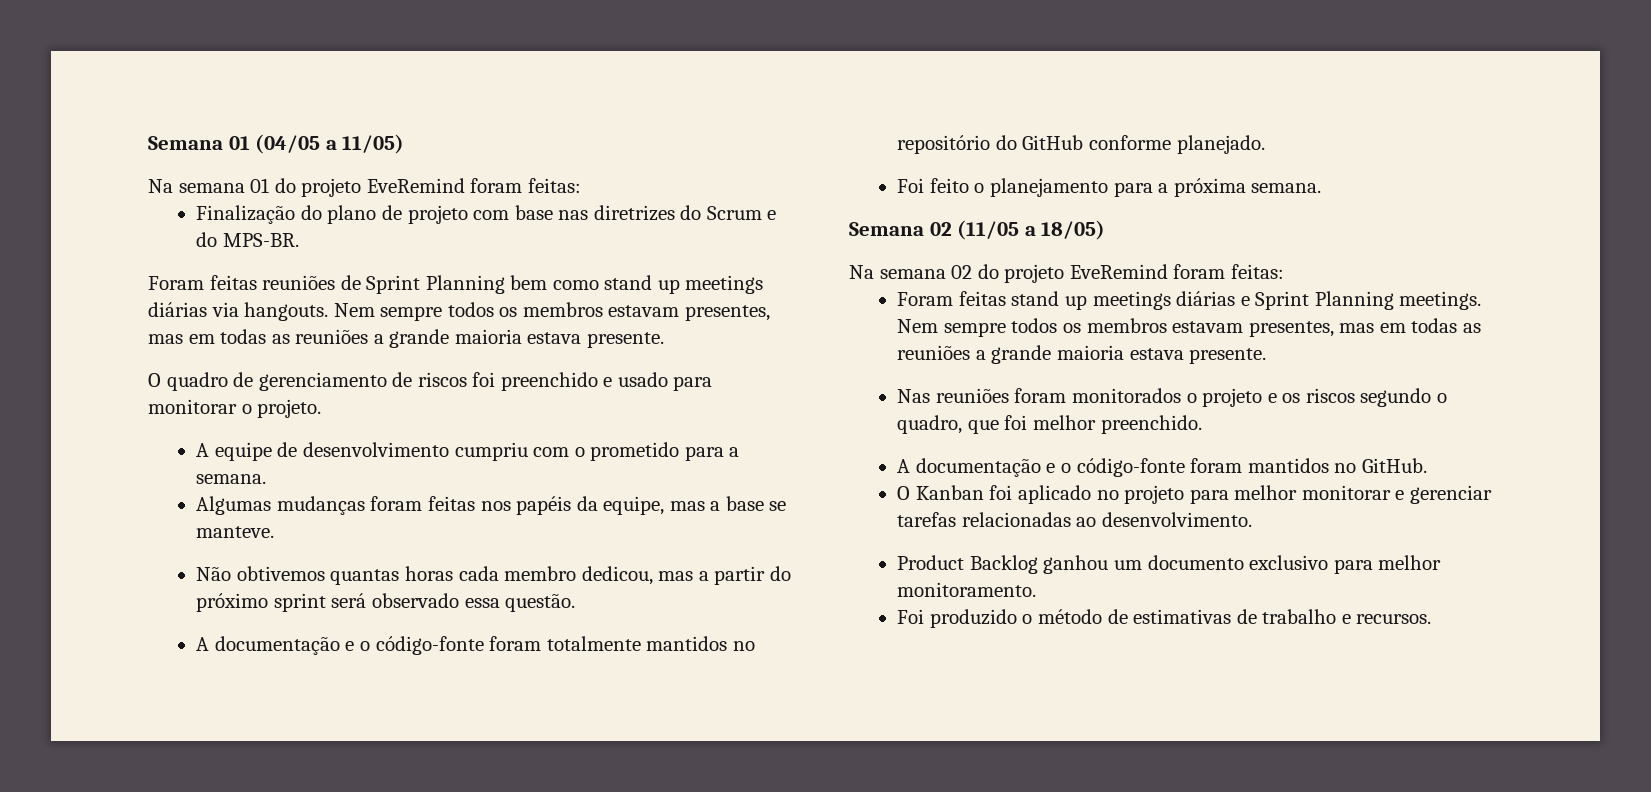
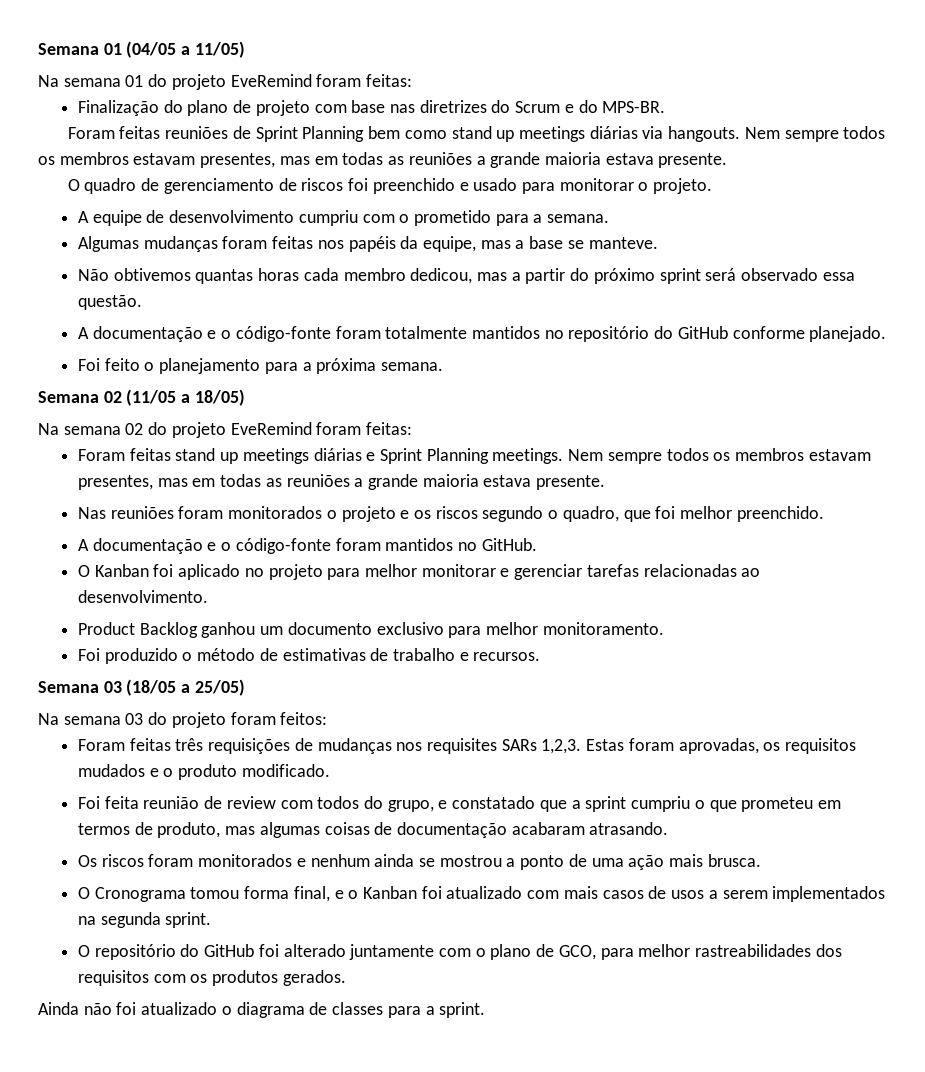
(1432, 619) none -> [38,679,245,696] [38,712,328,728] [77,738,857,754] [77,764,330,780] [77,796,841,812] [77,822,669,838] [77,854,761,870] [77,886,886,902] [77,912,212,928] [77,944,842,960] [77,970,346,986] [38,1002,486,1018] // Semana 03 (18/05 a 25/05) // Na semana 03 do projeto foram feitos: // Foram feitas três requisições de mudanças nos requisites SARs 1,2,3. Estas foram aprovadas, os requisitos mudados e o produto modificado. // Foi feita reunião de review com todos do grupo, e constatado que a sprint cumpriu o que prometeu em termos de produto, mas algumas coisas de documentação acabaram atrasando. // Os riscos foram monitorados e nenhum ainda se mostrou a ponto de uma ação mais brusca. // O Cronograma tomou forma final, e o Kanban foi atualizado com mais casos de usos a serem implementados na segunda sprint. // O repositório do GitHub foi alterado juntamente com o plano de GCO, para melhor rastreabilidades dos requisitos com os produtos gerados. // Ainda não foi atualizado o diagrama de classes para a sprint.

